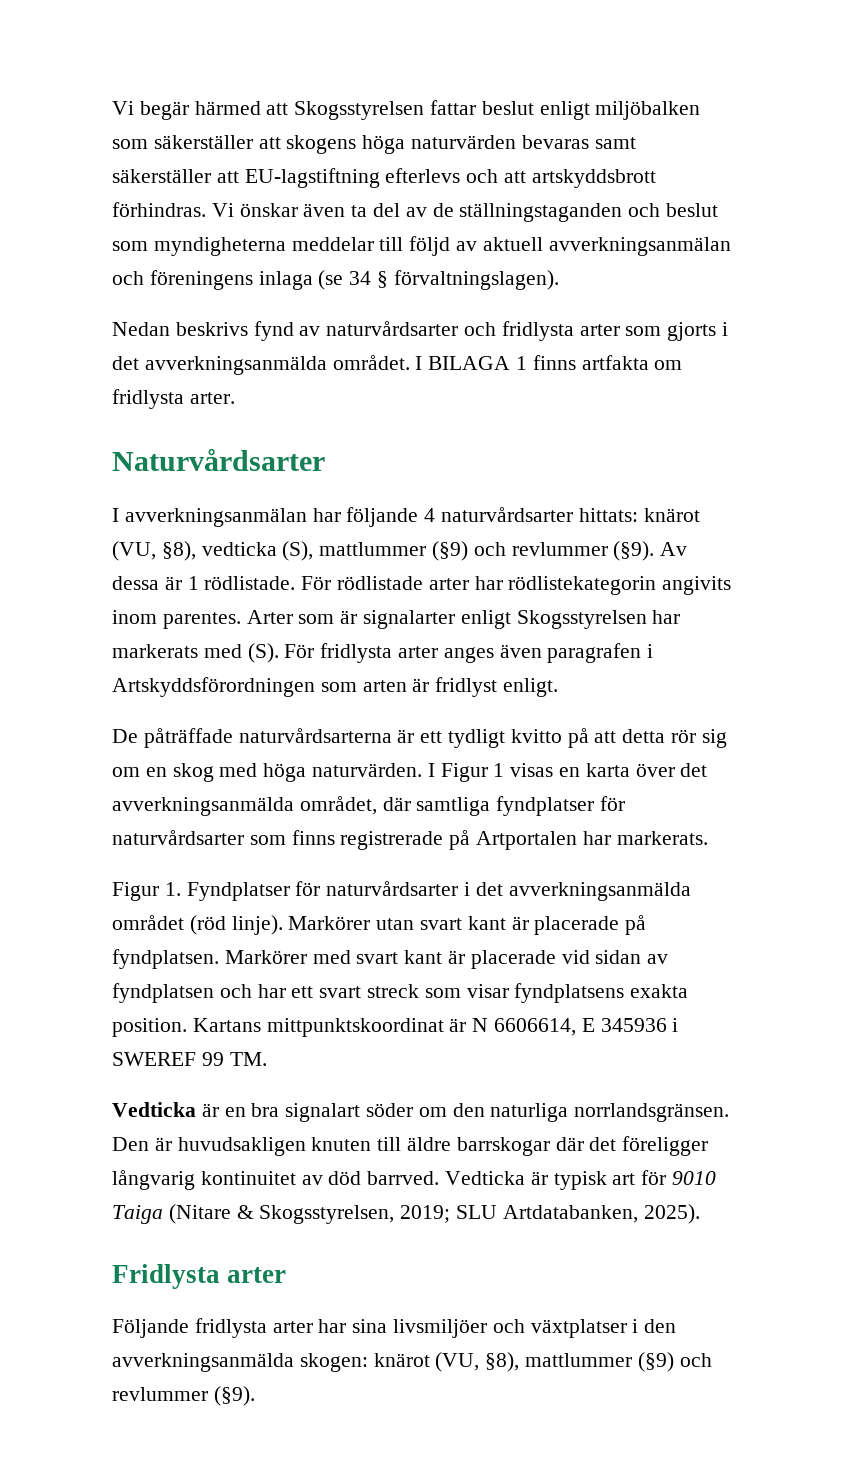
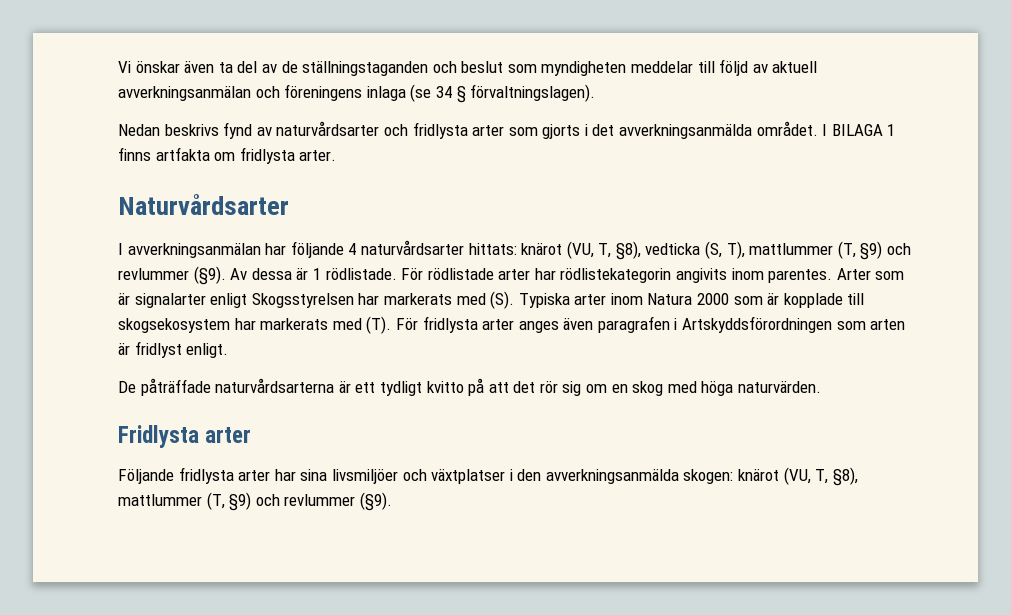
[112,100,701,120] [112,135,636,154] [112,168,656,188] [112,202,234,217] Vi begär härmed att Skogsstyrelsen fattar beslut enligt miljöbalken som säkerställer att skogens höga naturvärden bevaras samt säkerställer att EU-lagstiftning efterlevs och att artskyddsbrott förhindras. Vi -> [118,61,131,73] Vi
[153,237,286,256] myndigheterna -> [541,61,627,76] myndigheten
(156, 551) none -> [598,243,612,258] T,
[282,541,469,561] (S), mattlummer (§9) -> [705,241,883,260] (S, T), mattlummer (T, §9)
(279, 653) none -> [518,293,865,308] [118,316,392,334] Typiska arter inom Natura 2000 som är kopplade till skogsekosystem har markerats med (T).
[622,729,666,743] detta -> [513,381,536,393] det
[427,763,708,782] [112,796,626,816] [112,830,708,850] [112,881,691,901] [112,915,647,935] [112,949,669,969] [112,983,689,1003] [112,1018,679,1037] [112,1052,267,1066] [112,1102,730,1122] [112,1136,709,1156] [112,1170,717,1190] [112,1204,700,1224] I Figur 1 visas en karta över det avverkningsanmälda området, där samtliga fyndplatser för naturvårdsarter som finns registrerade på Artportalen har markerats. // Figur 1. Fyndplatser för naturvårdsarter i det avverkningsanmälda området (röd linje). Markörer utan svart kant är placerade på fyndplatsen. Markörer med svart kant är placerade vid sidan av fyndplatsen och har ett svart streck som visar fyndplatsens exakta position. Kartans mittpunktskoordinat är N 6606614, E 345936 i SWEREF 99 TM. // Vedticka är en bra signalart söder om den naturliga norrlandsgränsen. Den är huvudsakligen knuten till äldre barrskogar där det föreligger långvarig kontinuitet av död barrved. Vedticka är typisk art för 9010 Taiga (Nitare & Skogsstyrelsen, 2019; SLU Artdatabanken, 2025). -> (822, 387) none
(480, 1362) none -> [815,469,829,484] T,
[637,1352,674,1372] (§9) -> [206,492,252,511] (T, §9)

